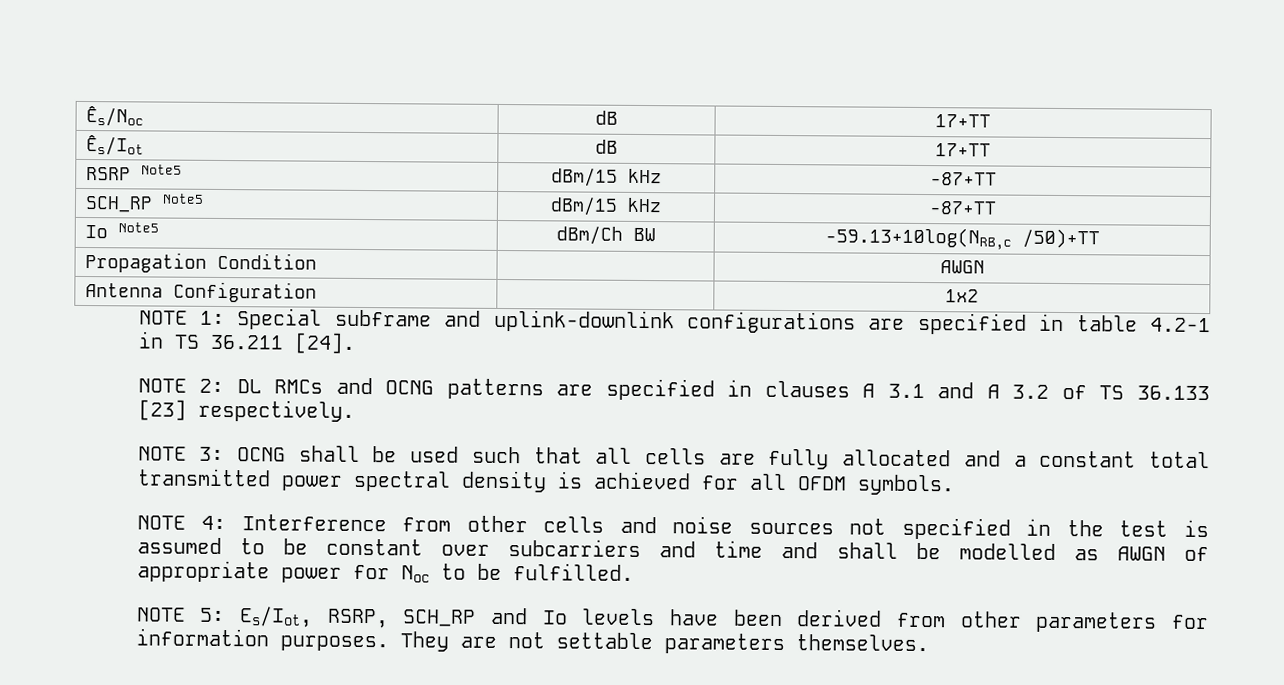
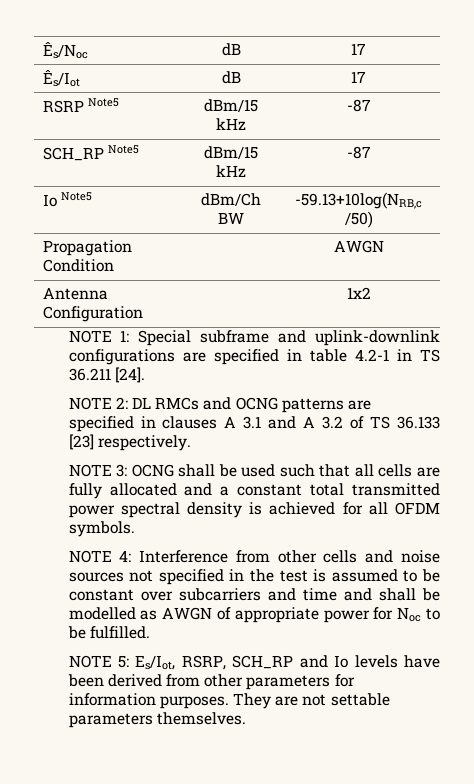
[935,114,991,128] 17+TT -> [351,43,366,55] 17
[935,143,991,157] 17+TT -> [351,71,366,83] 17
[929,172,997,186] -87+TT -> [346,99,371,112] -87
[928,201,997,215] -87+TT -> [346,146,371,159] -87
[1021,228,1100,249] /50)+TT -> [344,211,373,228] /50)

